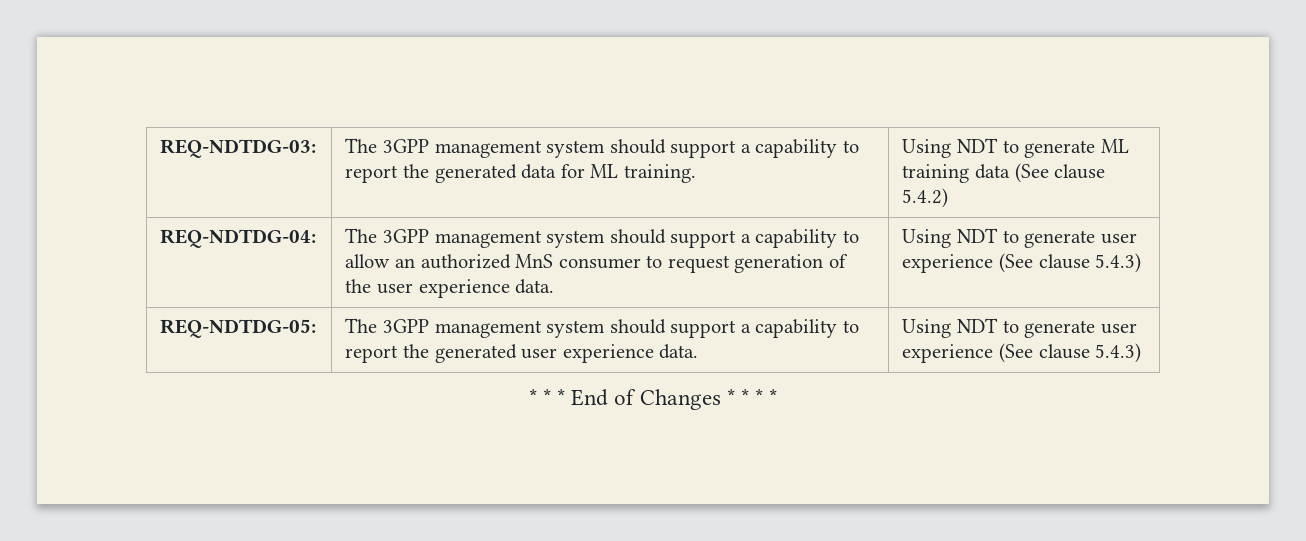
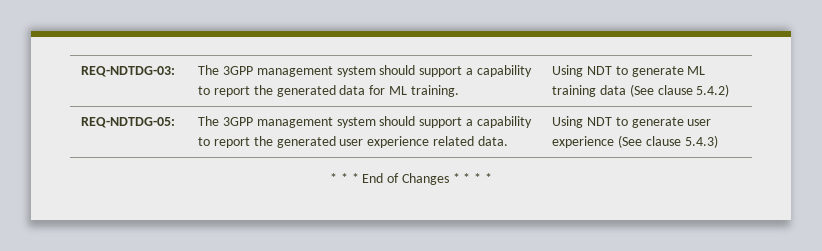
[160,229,317,248] [345,228,859,248] [345,254,848,273] [345,279,555,298] [902,228,1137,248] [902,253,1142,273] // REQ-NDTDG-04: | The 3GPP management system should support a capability to allow an authorized MnS consumer to request generation of the user experience data. | Using NDT to generate user experience (See clause 5.4.3) -> (730, 90) none
(654, 353) none -> [432,136,474,146] related

